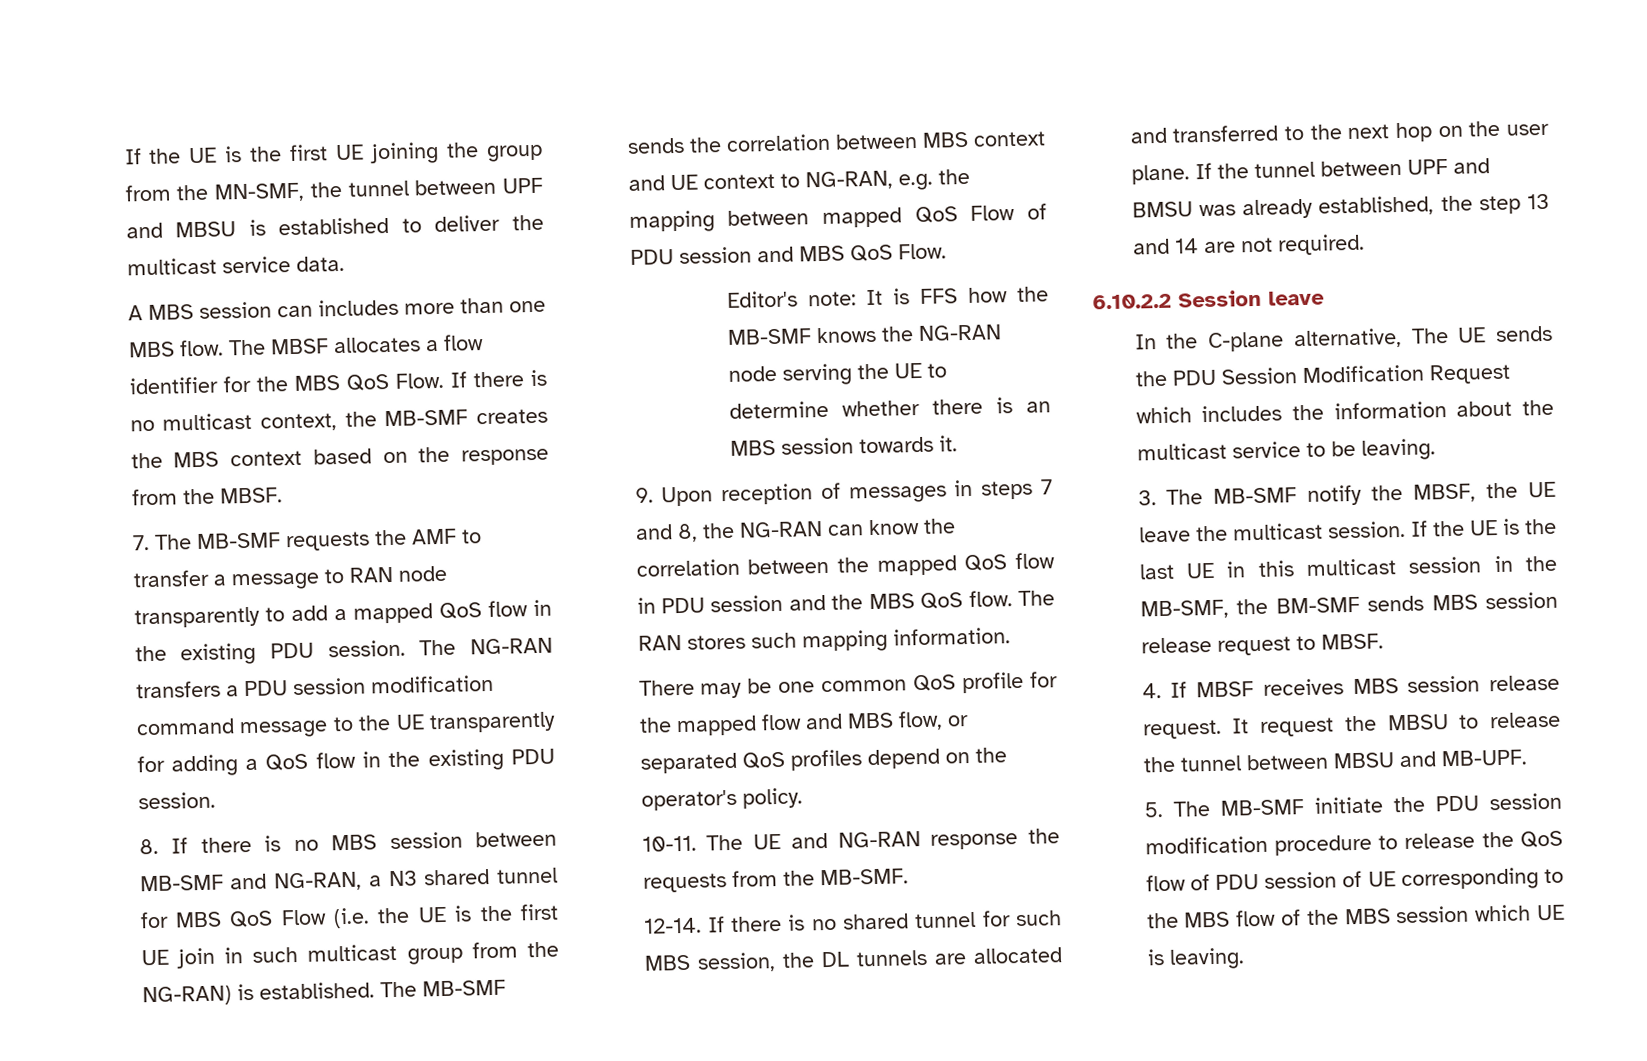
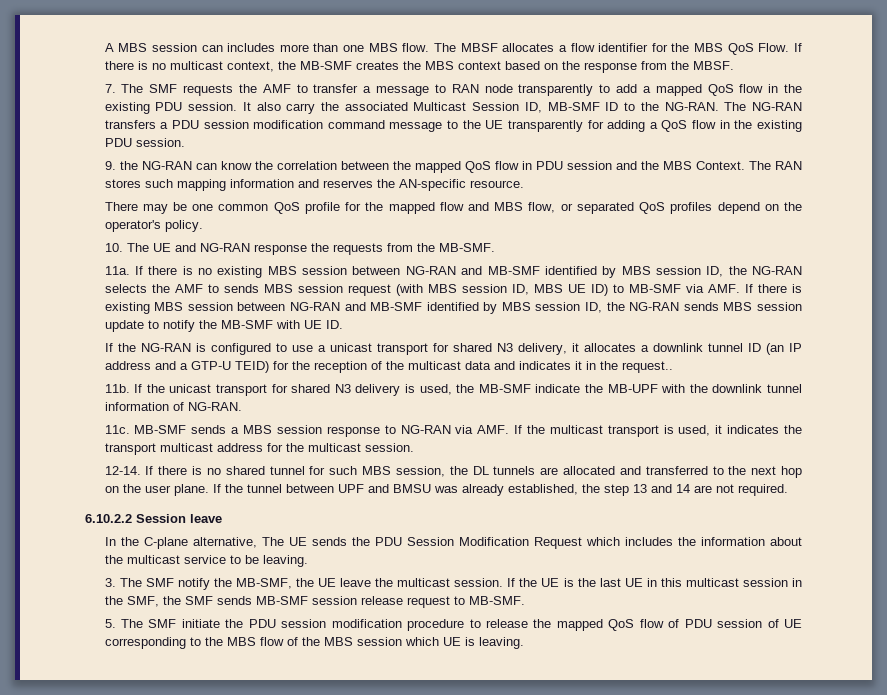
[123,141,543,165] [124,177,543,203] [125,214,544,239] [126,255,345,276] If the UE is the first UE joining the group from the MN-SMF, the tunnel between UPF and MBSU is established to deliver the multicast service data. // -> (104, 47) none
[195,532,281,550] MB-SMF -> [149,84,178,93] SMF
(406, 648) none -> [242,102,719,114] It also carry the associated Multicast Session ID, MB-SMF ID to the NG-RAN.
[138,830,557,855] [139,867,558,892] [139,903,559,929] [140,941,559,969] [141,979,506,1007] [626,131,1046,154] [627,168,970,191] [628,203,1047,233] [629,243,947,265] [726,286,1049,308] [726,324,1002,345] [727,362,947,386] [728,397,1051,419] [729,435,958,456] [634,479,1053,507] [634,523,698,543] 8. If there is no MBS session between MB-SMF and NG-RAN, a N3 shared tunnel for MBS QoS Flow (i.e. the UE is the first UE join in such multicast group from the NG-RAN) is established. The MB-SMF sends the correlation between MBS context and UE context to NG-RAN, e.g. the mapping between mapped QoS Flow of PDU session and MBS QoS Flow. // Editor's note: It is FFS how the MB-SMF knows the NG-RAN node serving the UE to determine whether there is an MBS session towards it. // 9. Upon reception of messages in steps 7 and 8, -> [104,161,116,170] 9.
[920,590,1013,609] QoS flow. -> [695,161,745,170] Context.
[892,627,1011,646] information. -> [229,179,524,191] information and reserves the AN-specific resource.
[641,835,697,852] 10-11. -> [104,243,123,252] 10.
(909, 877) none -> [104,266,802,278] [104,284,802,296] [104,302,803,314] [104,320,343,332] [104,343,802,355] [104,361,673,373] [104,384,803,396] [104,402,242,411] [104,425,803,437] [104,443,414,455] // 11a. If there is no existing MBS session between NG-RAN and MB-SMF identified by MBS session ID, the NG-RAN selects the AMF to sends MBS session request (with MBS session ID, MBS UE ID) to MB-SMF via AMF. If there is existing MBS session between NG-RAN and MB-SMF identified by MBS session ID, the NG-RAN sends MBS session update to notify the MB-SMF with UE ID. // If the NG-RAN is configured to use a unicast transport for shared N3 delivery, it allocates a downlink tunnel ID (an IP address and a GTP-U TEID) for the reception of the multicast data and indicates it in the request.. // 11b. If the unicast transport for shared N3 delivery is used, the MB-SMF indicate the MB-UPF with the downlink tunnel information of NG-RAN. // 11c. MB-SMF sends a MBS session response to NG-RAN via AMF. If the multicast transport is used, it indicates the transport multicast address for the multicast session.
[1213,483,1477,506] MB-SMF notify the MBSF, -> [145,578,292,590] SMF notify the MB-SMF,
[1139,591,1558,620] [1140,633,1384,656] [1141,674,1560,699] [1142,711,1561,740] [1142,749,1528,773] MB-SMF, the BM-SMF sends MBS session release request to MBSF. // 4. If MBSF receives MBS session release request. It request the MBSU to release the tunnel between MBSU and MB-UPF. -> [126,596,525,608] SMF, the SMF sends MB-SMF session release request to MB-SMF.
[1219,799,1304,816] MB-SMF -> [148,619,177,628] SMF
(1514, 839) none -> [556,619,603,631] mapped

